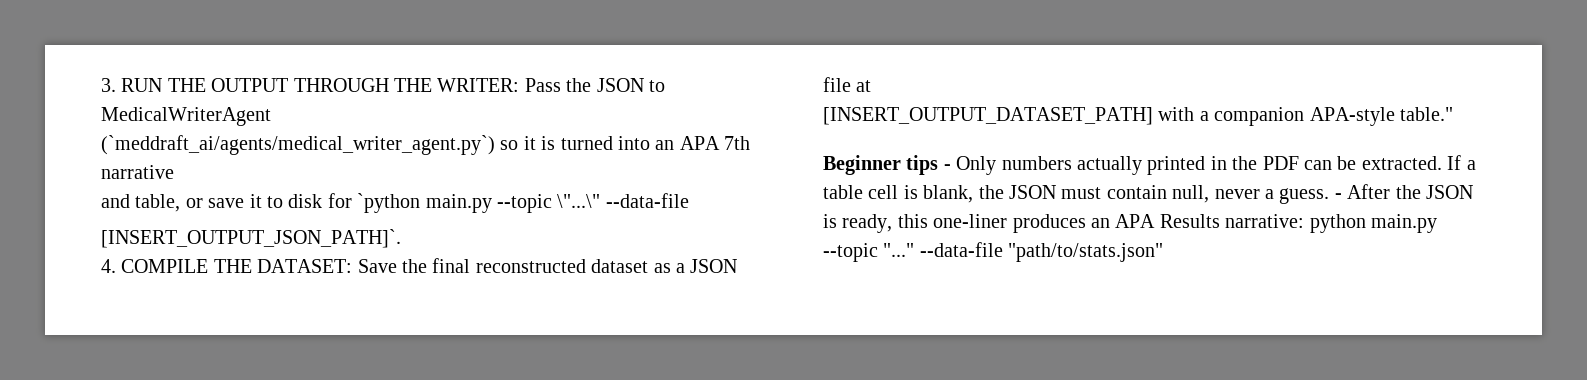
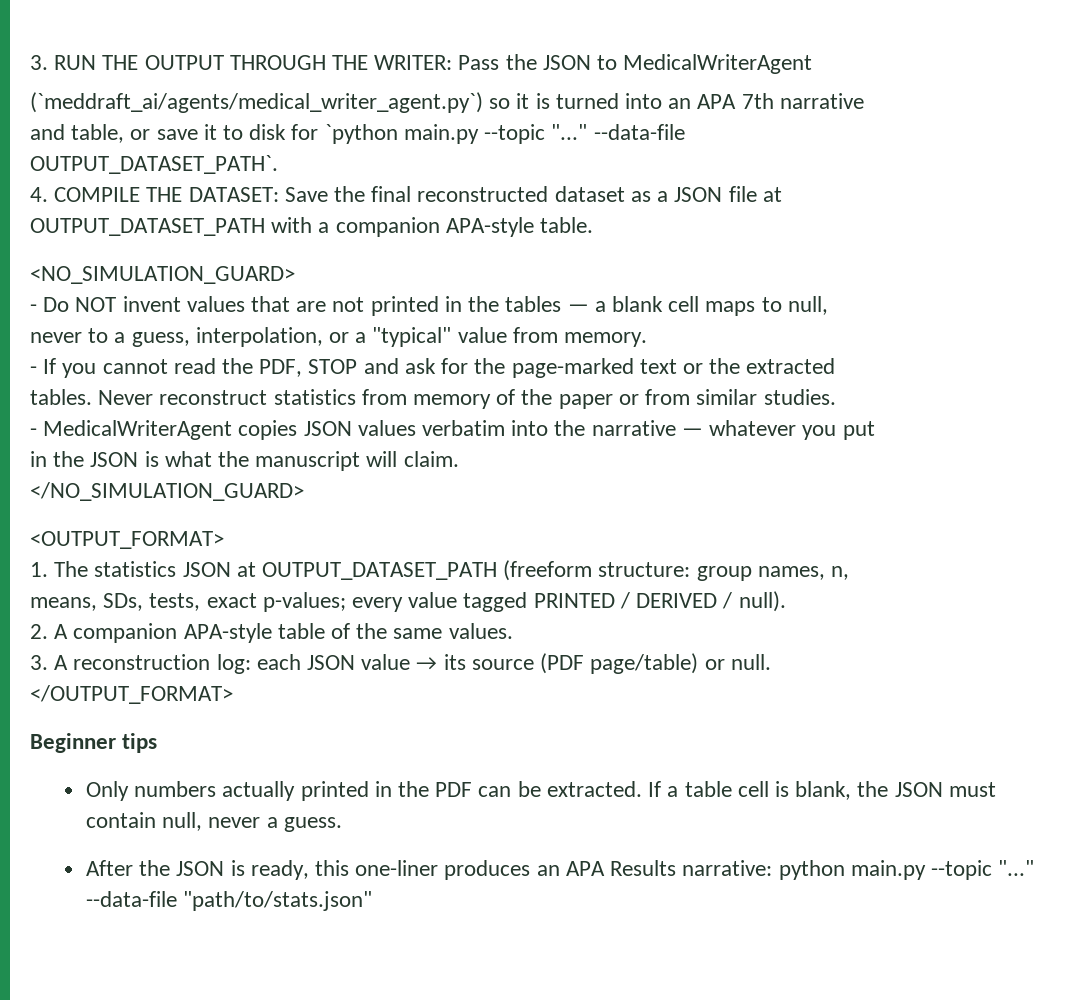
[557,194,601,208] \"...\" -> [551,124,588,140] "..."
[101,229,401,248] [INSERT_OUTPUT_JSON_PATH]`. -> [30,155,278,174] OUTPUT_DATASET_PATH`.
[823,107,1153,125] [INSERT_OUTPUT_DATASET_PATH] -> [30,218,265,236] OUTPUT_DATASET_PATH
[1400,107,1453,121] table." -> [540,217,594,233] [30,266,295,284] [30,296,828,316] [30,327,648,347] [30,358,836,378] [30,389,836,409] [30,420,875,440] [30,451,459,471] [30,482,304,501] [30,531,224,549] [30,560,850,581] [30,591,786,612] [30,623,513,643] [30,653,771,674] [30,685,233,704] table. // <NO_SIMULATION_GUARD> // - Do NOT invent values that are not printed in the tables — a blank cell maps to null, // never to a guess, interpolation, or a "typical" value from memory. // - If you cannot read the PDF, STOP and ask for the page-marked text or the extracted // tables. Never reconstruct statistics from memory of the paper or from similar studies. // - MedicalWriterAgent copies JSON values verbatim into the narrative — whatever you put // in the JSON is what the manuscript will claim. // </NO_SIMULATION_GUARD> // <OUTPUT_FORMAT> // 1. The statistics JSON at OUTPUT_DATASET_PATH (freeform structure: group names, n, // means, SDs, tests, exact p-values; every value tagged PRINTED / DERIVED / null). // 2. A companion APA-style table of the same values. // 3. A reconstruction log: each JSON value → its source (PDF page/table) or null. // </OUTPUT_FORMAT>
[943,164,951,170] - -> (158, 743) //
[1334,193,1342,199] - -> (342, 824) //

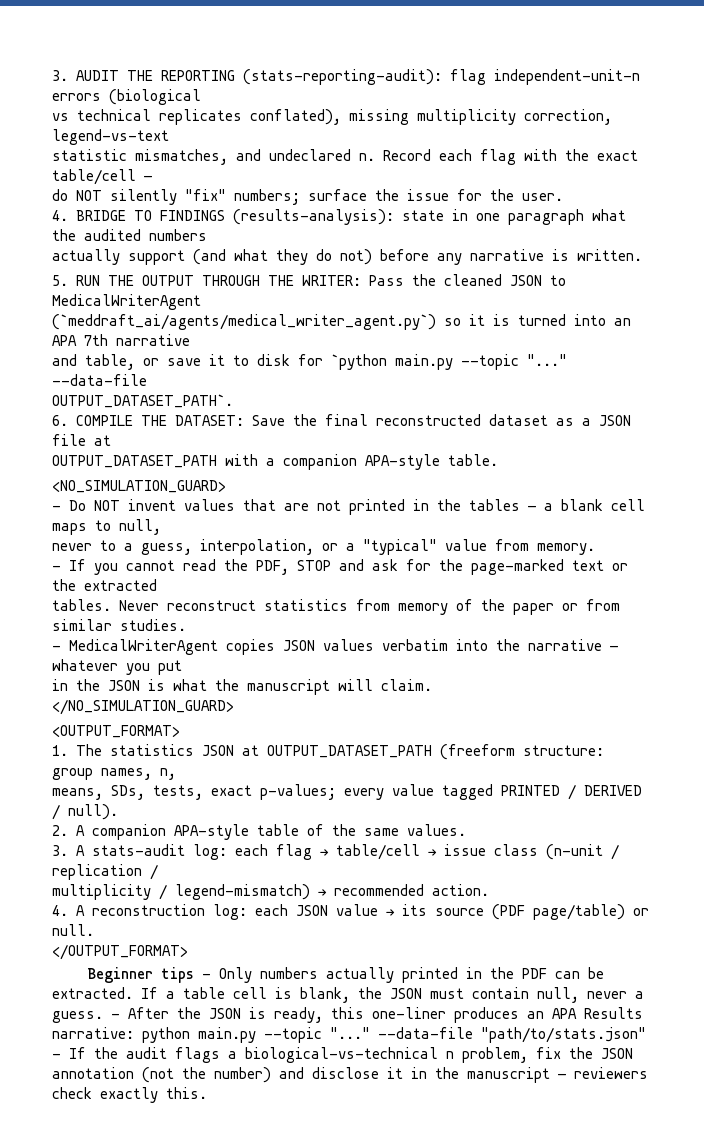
[30,55,48,70] 3. -> [52,69,640,85] [52,89,201,105] [52,109,612,125] [52,129,169,145] [52,149,638,165] [52,169,152,185] [52,189,563,205] [52,209,626,225] [52,229,207,241] [52,249,642,265] [52,275,68,286] 3. AUDIT THE REPORTING (stats-reporting-audit): flag independent-unit-n errors (biological // vs technical replicates conflated), missing multiplicity correction, legend-vs-text // statistic mismatches, and undeclared n. Record each flag with the exact table/cell — // do NOT silently "fix" numbers; surface the issue for the user. // 4. BRIDGE TO FINDINGS (results-analysis): state in one paragraph what the audited numbers // actually support (and what they do not) before any narrative is written. // 5.
(537, 62) none -> [444,274,502,286] cleaned
[30,187,48,202] 4. -> [52,415,68,426] 6.
(69, 662) none -> [92,844,619,860] [52,864,158,880] [52,884,489,900] [52,905,85,916] stats-audit log: each flag → table/cell → issue class (n-unit / replication / // multiplicity / legend-mismatch) → recommended action. // 4. A
(158, 743) // -> [202,973,212,979] -
(342, 824) // -> [111,1013,120,1019] -
(373, 901) none -> [52,1047,633,1063] [52,1067,648,1083] [52,1087,207,1103] - If the audit flags a biological-vs-technical n problem, fix the JSON annotation (not the number) and disclose it in the manuscript — reviewers check exactly this.

